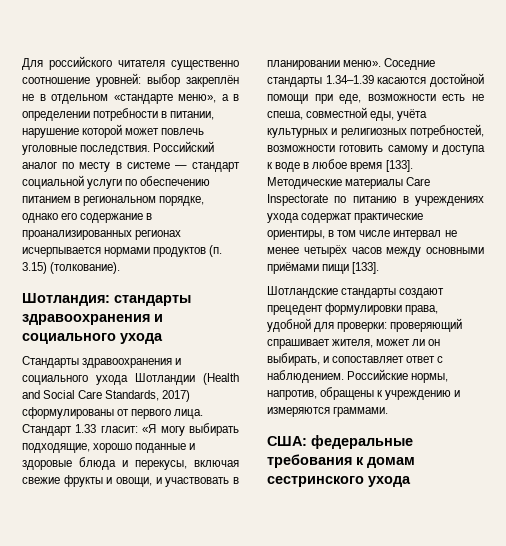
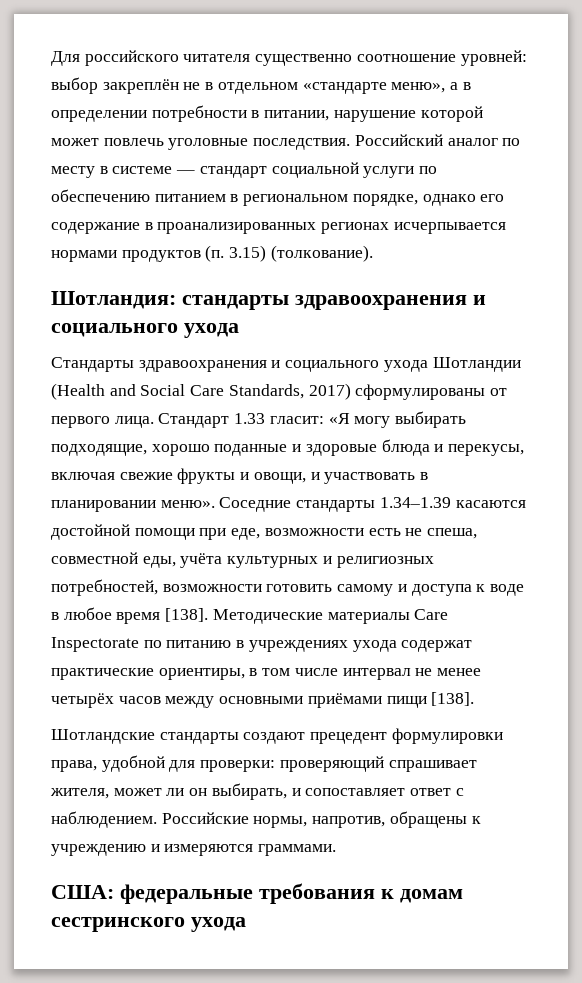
[385,160,413,172] [133]. -> [165,608,209,622] [138].
[352,262,380,274] [133]. -> [431,692,475,706] [138].

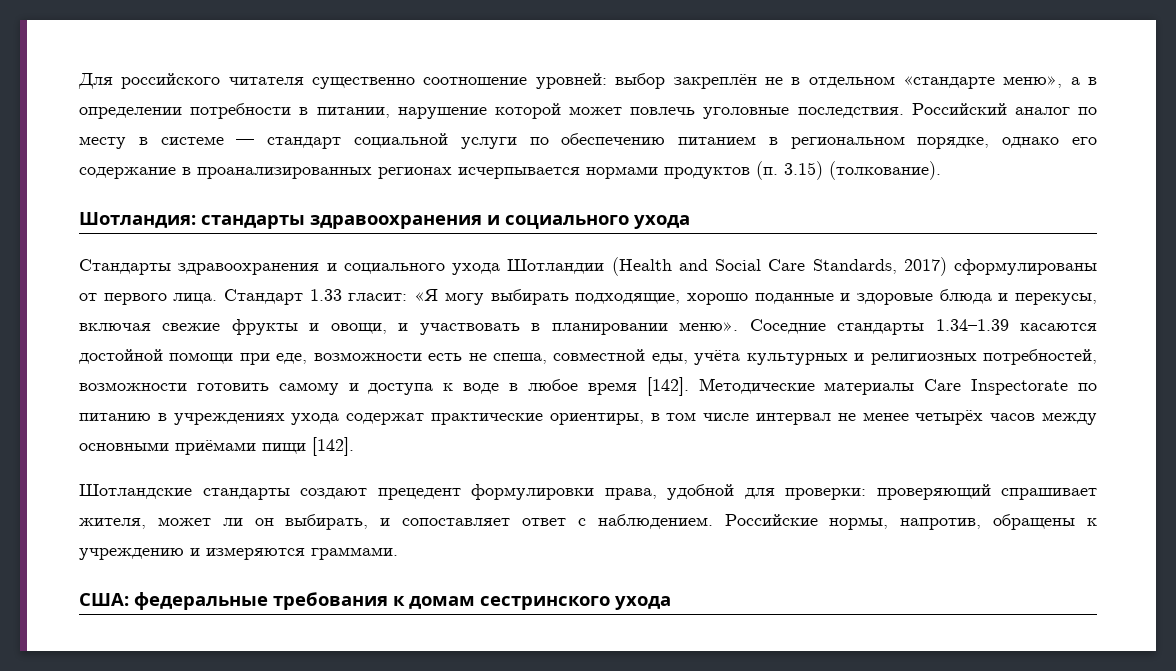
[165,608,209,622] [138]. -> [646,377,689,396] [142].
[431,692,475,706] [138]. -> [312,437,354,456] [142].

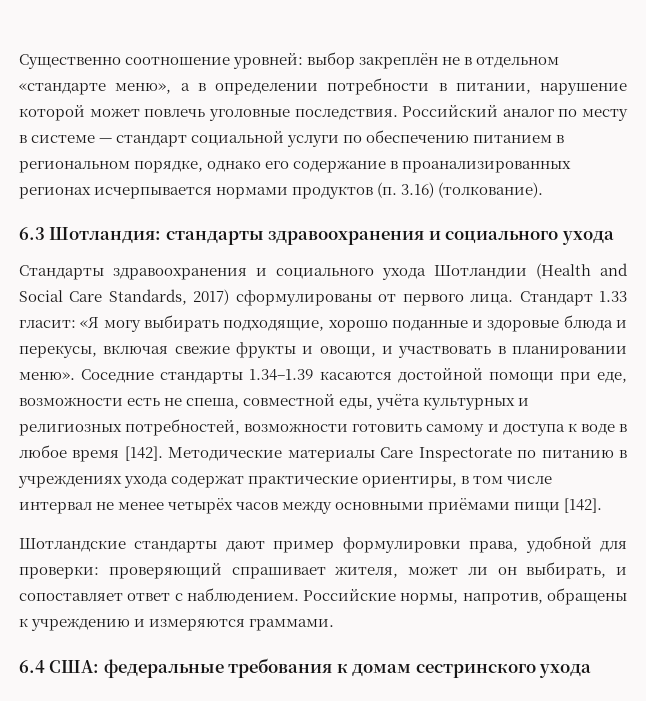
[78,73,416,89] Для российского читателя существенно -> [19,54,121,69] Существенно
[784,161,823,180] 3.15) -> [401,182,435,198] 3.16)
(941, 170) none -> [19,227,45,240] 6.3
[300,488,461,500] создают прецедент -> [225,541,335,553] дают пример
(398, 553) none -> [19,660,45,673] 6.4

